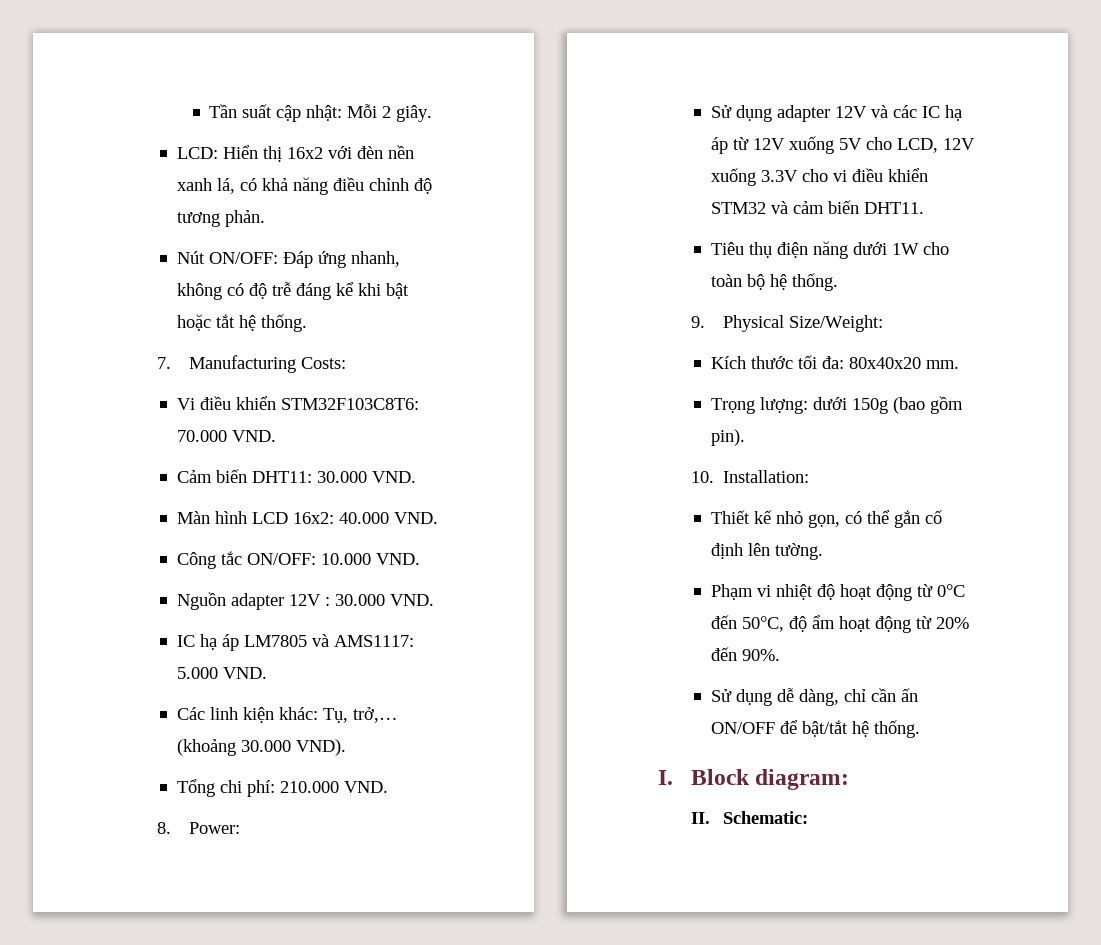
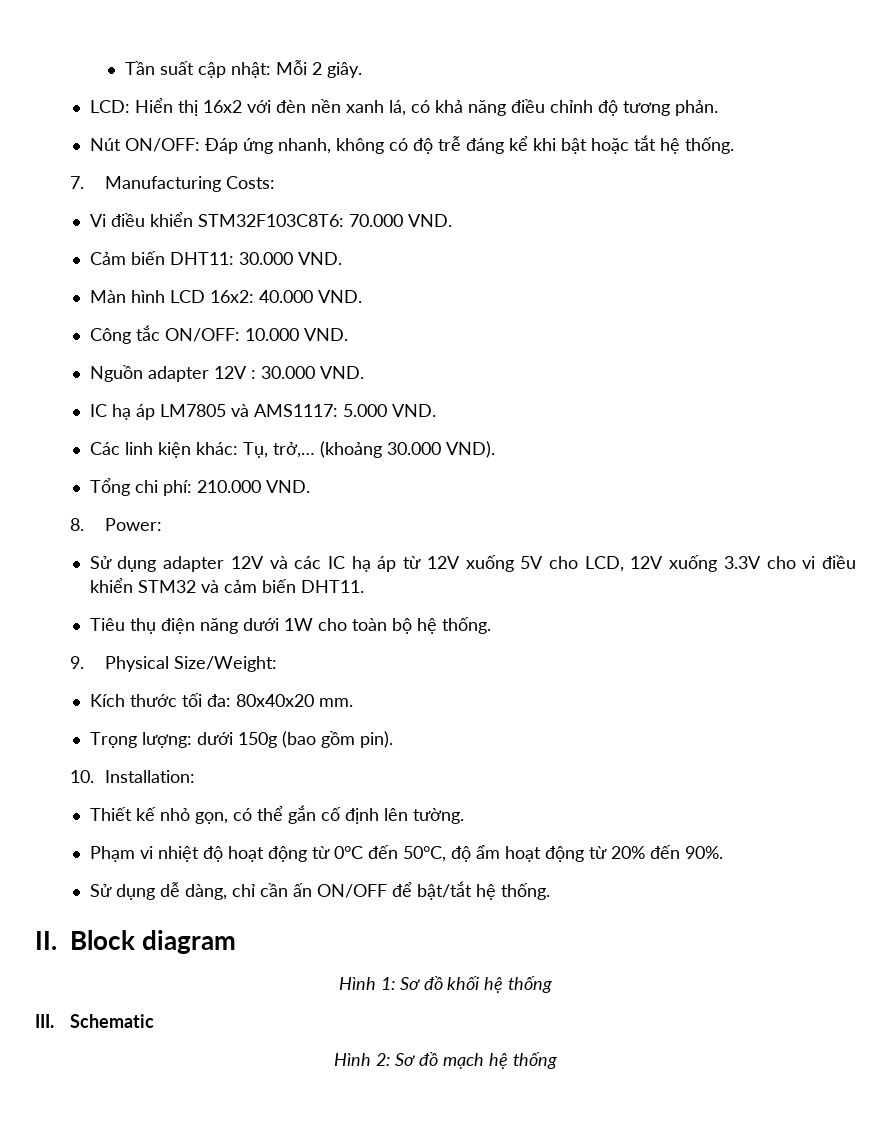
[658,769,849,790] [690,811,809,824] I. Block diagram: // II. Schematic: -> [35,930,236,954] [338,976,553,993] [35,1014,154,1028] [334,1052,557,1069] II. Block diagram // Hình 1: Sơ đồ khối hệ thống // III. Schematic // Hình 2: Sơ đồ mạch hệ thống

